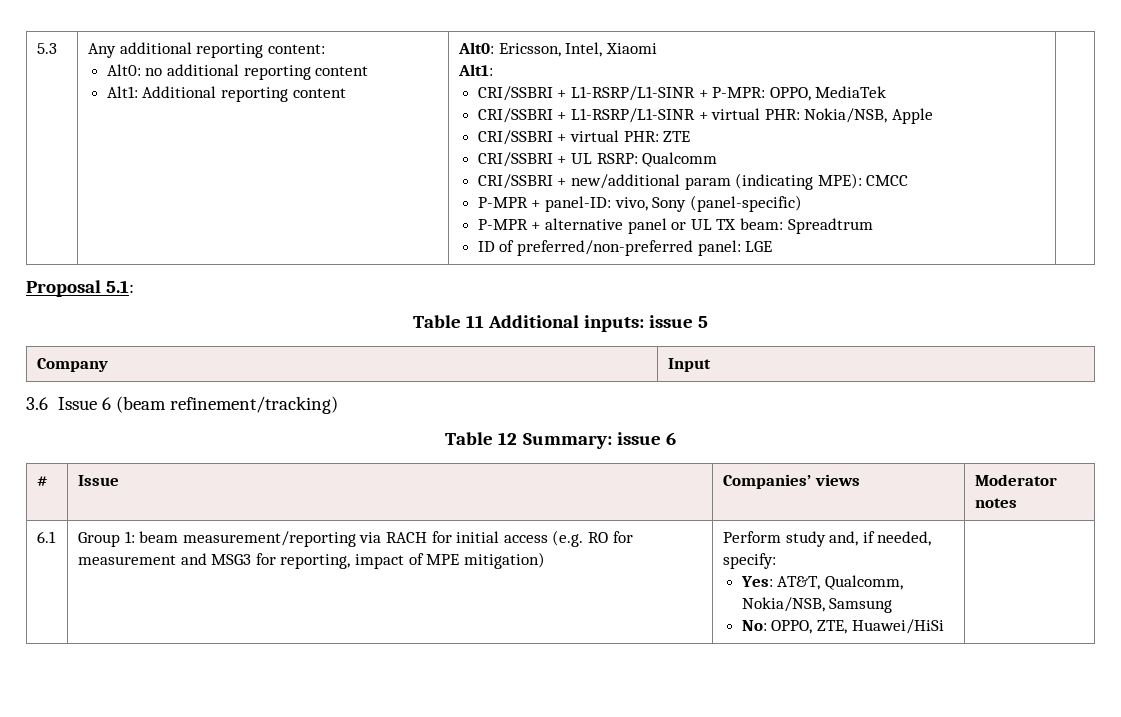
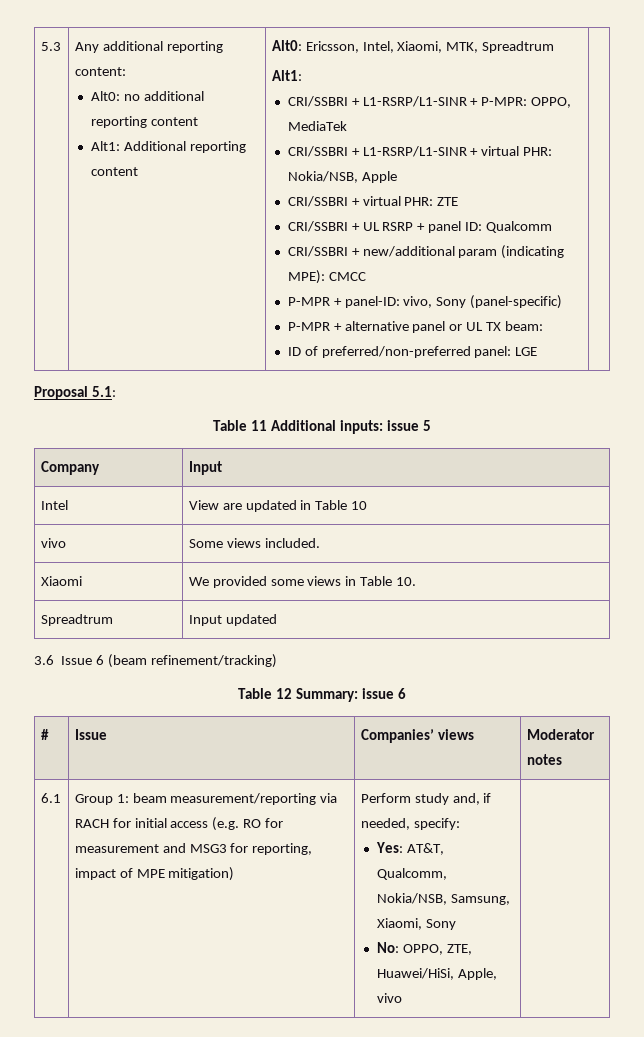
[605,43,657,54] Xiaomi -> [397,41,555,53] Xiaomi, MTK, Spreadtrum
[596,153,638,164] RSRP: -> [382,221,483,233] RSRP + panel ID:
[787,218,873,234] Spreadtrum -> (544, 326) none
(712, 365) none -> [40,500,68,510] [188,500,368,512] [40,538,66,548] [188,538,320,548] [40,576,82,586] [188,576,417,588] [40,614,113,626] [188,614,277,626] // Intel | View are updated in Table 10 // vivo | Some views included. // Xiaomi | We provided some views in Table 10. // Spreadtrum | Input updated
[829,598,893,613] Samsung -> [450,894,510,905] [376,918,456,930] Samsung, Xiaomi, Sony
[851,619,944,634] Huawei/HiSi -> [376,968,497,980] [376,993,402,1003] Huawei/HiSi, Apple, vivo

